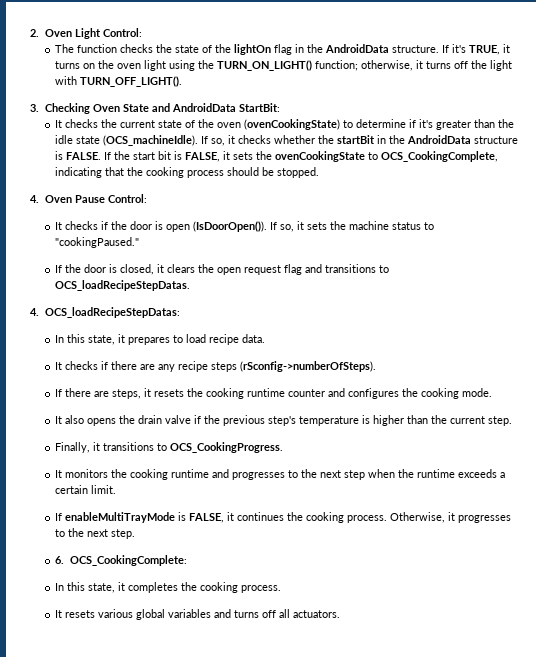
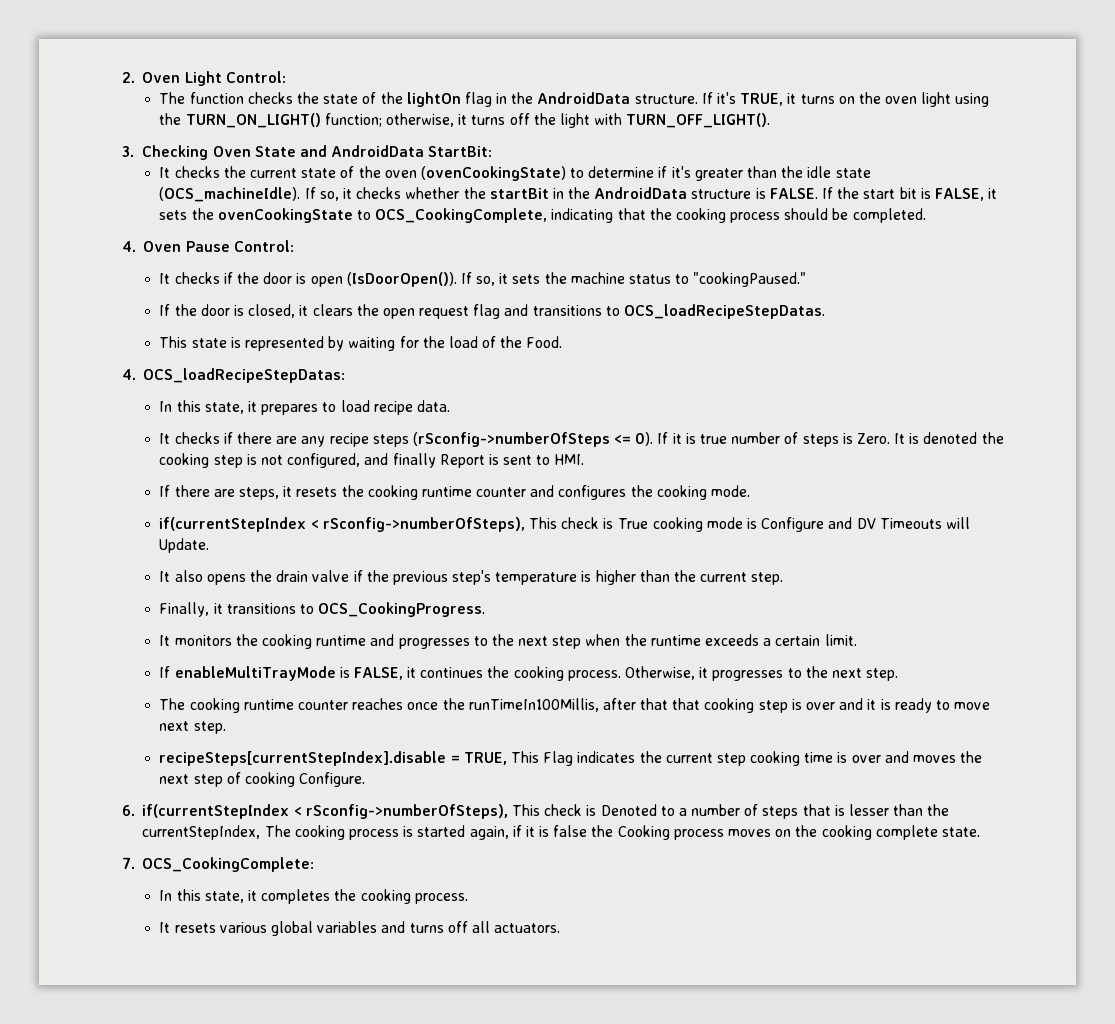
[277,167,320,178] stopped. -> [852,208,926,223] completed.
(191, 285) none -> [159,336,563,351] // This state is represented by waiting for the load of the Food.
[240,361,377,372] (rSconfig->numberOfSteps). -> [412,432,1004,447] [159,453,585,468] (rSconfig->numberOfSteps <= 0). If it is true number of steps is Zero. It is denoted the cooking step is not configured, and finally Report is sent to HMI.
(493, 392) none -> [159,517,970,532] [159,538,210,553] // if(currentStepIndex < rSconfig->numberOfSteps), This check is True cooking mode is Configure and DV Timeouts will Update.
[55,556,65,564] 6. -> [159,698,991,713] [159,721,226,734] [159,751,983,766] [159,772,366,787] [121,804,950,819] [142,825,980,840] [121,857,135,869] The cooking runtime counter reaches once the runTimeIn100Millis, after that that cooking step is over and it is ready to move next step. // recipeSteps[currentStepIndex].disable = TRUE, This Flag indicates the current step cooking time is over and moves the next step of cooking Configure. // 6. if(currentStepIndex < rSconfig->numberOfSteps), This check is Denoted to a number of steps that is lesser than the currentStepIndex, The cooking process is started again, if it is false the Cooking process moves on the cooking complete state. // 7.

